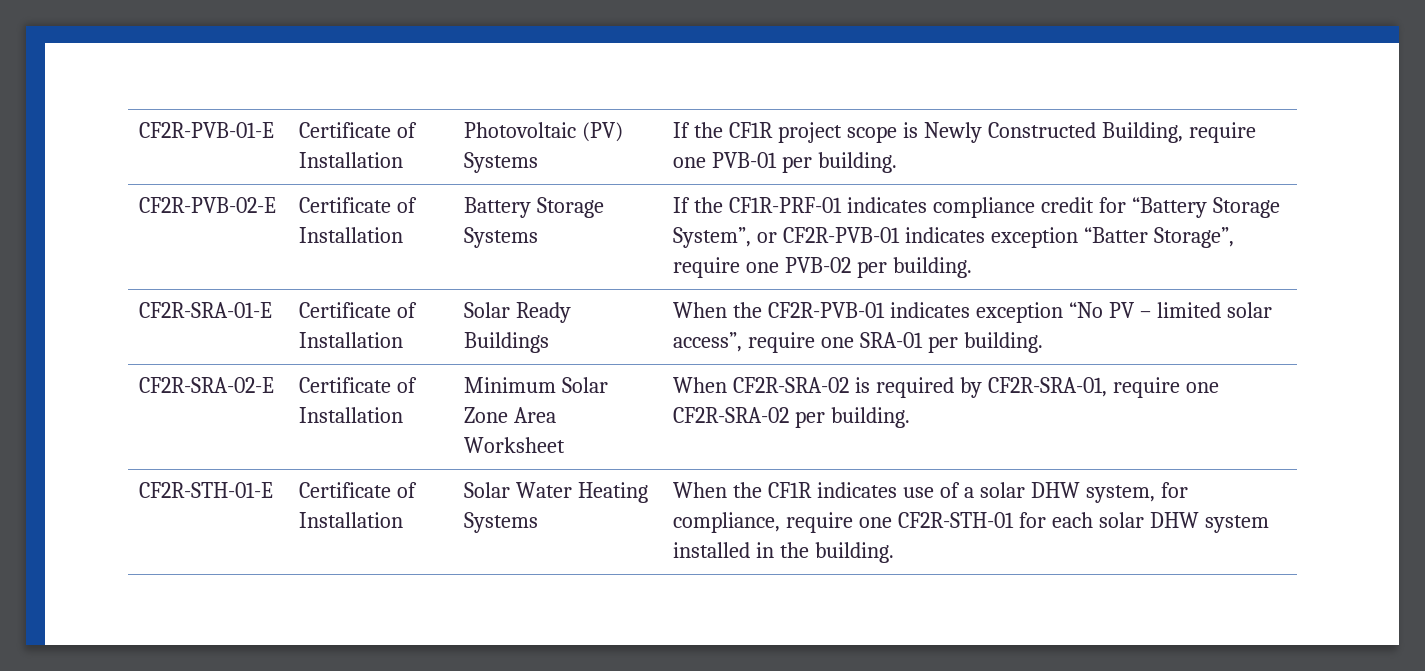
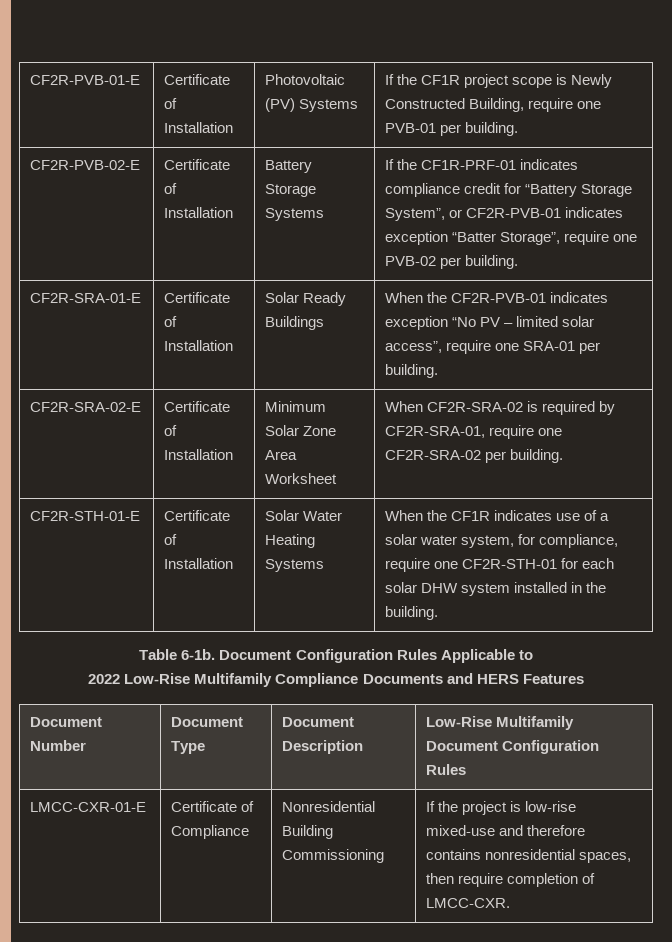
[1030,482,1080,498] DHW -> [420,535,458,545] water
(895, 552) none -> [139,649,533,663] [88,673,584,687] [30,717,103,727] [30,740,87,751] [171,717,244,727] [171,741,206,754] [282,717,355,727] [282,740,364,754] [426,716,575,730] [426,740,600,754] [426,764,467,775] [30,802,147,812] [171,801,255,812] [171,825,250,839] [282,801,376,812] [282,825,334,839] [282,849,385,863] [426,801,577,815] [426,825,586,836] [426,849,632,863] [426,873,596,887] [426,898,511,908] // Table 6-1b. Document Configuration Rules Applicable to // 2022 Low-Rise Multifamily Compliance Documents and HERS Features // Document Number | Document Type | Document Description | Low-Rise Multifamily Document Configuration Rules // LMCC-CXR-01-E | Certificate of Compliance | Nonresidential Building Commissioning | If the project is low-rise mixed-use and therefore contains nonresidential spaces, then require completion of LMCC-CXR.

